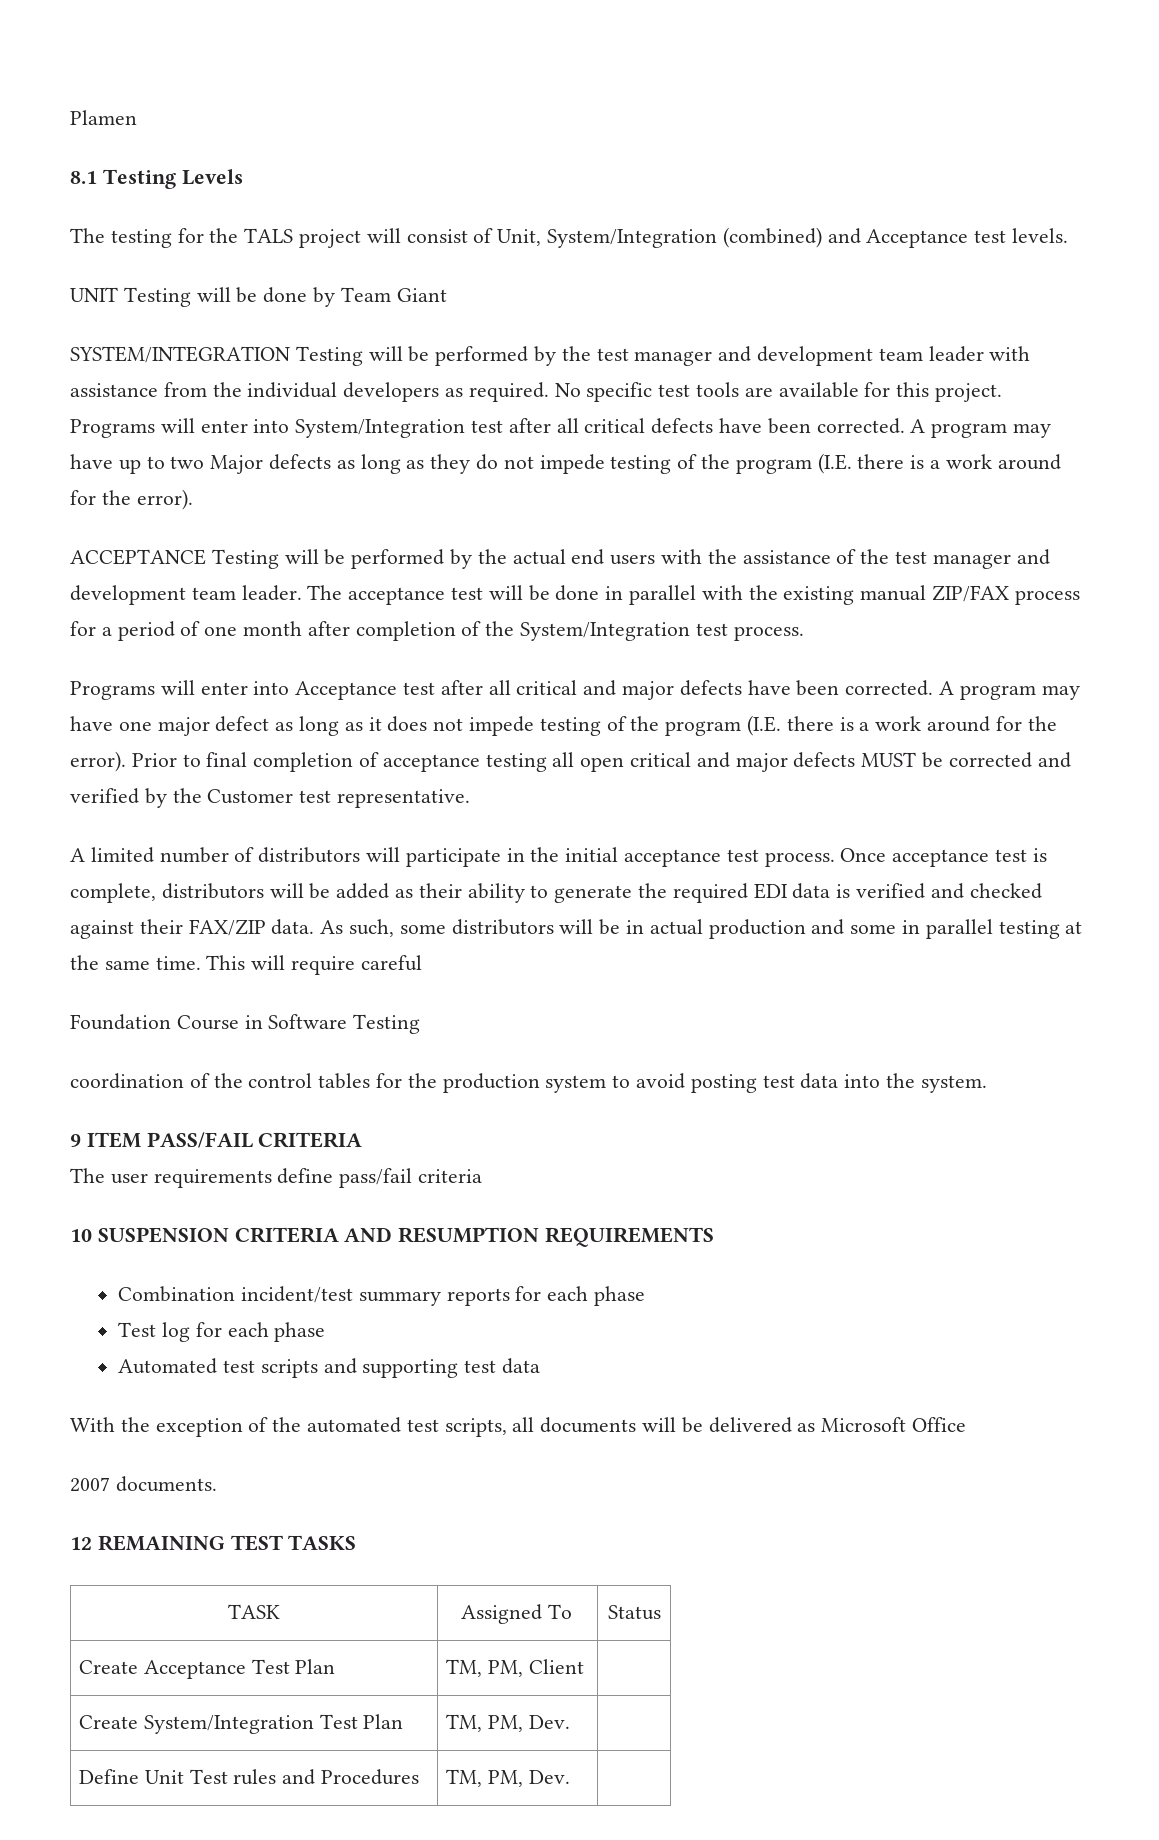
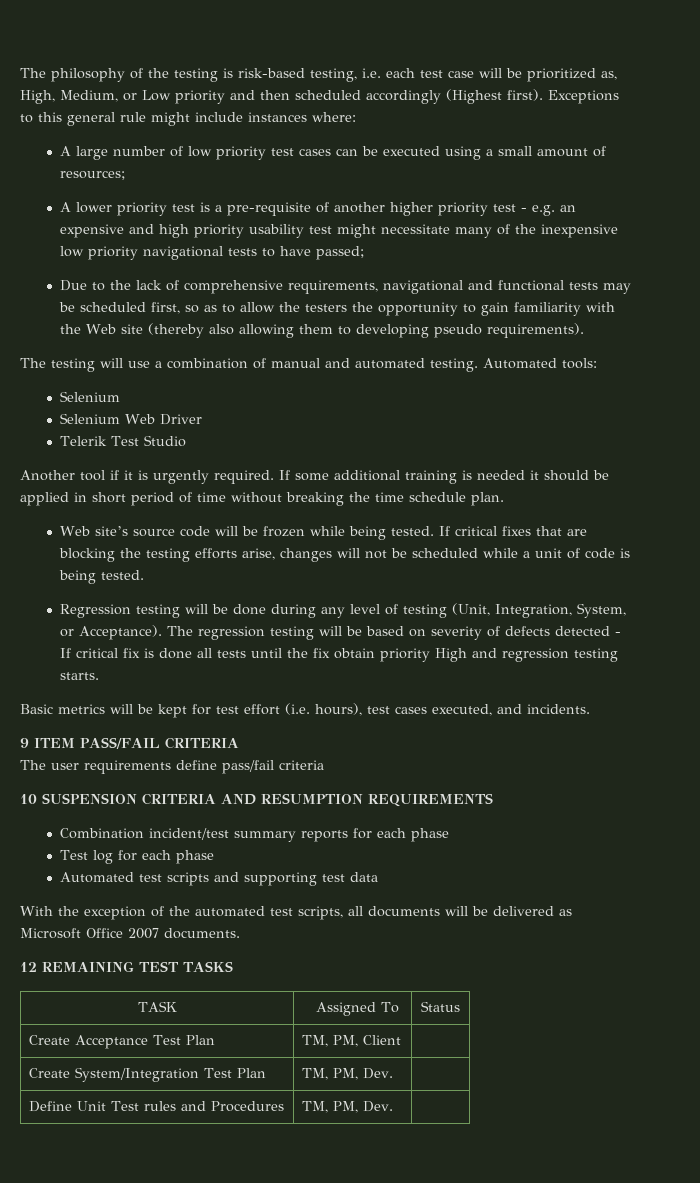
[70,110,137,125] [70,169,243,189] [70,227,1069,248] [70,287,447,307] [70,346,1031,366] [70,382,1003,402] [70,418,1052,438] [70,453,1061,474] [70,489,193,510] [70,549,1050,569] [70,585,1080,605] [70,621,804,641] [70,680,1080,700] [70,715,1057,736] [70,751,1071,772] [70,788,471,808] [70,847,1047,867] [70,883,1042,903] [70,919,1083,939] [70,955,422,975] [70,1014,421,1034] [70,1073,987,1093] Plamen // 8.1 Testing Levels // The testing for the TALS project will consist of Unit, System/Integration (combined) and Acceptance test levels. // UNIT Testing will be done by Team Giant // SYSTEM/INTEGRATION Testing will be performed by the test manager and development team leader with assistance from the individual developers as required. No specific test tools are available for this project. Programs will enter into System/Integration test after all critical defects have been corrected. A program may have up to two Major defects as long as they do not impede testing of the program (I.E. there is a work around for the error). // ACCEPTANCE Testing will be performed by the actual end users with the assistance of the test manager and development team leader. The acceptance test will be done in parallel with the existing manual ZIP/FAX process for a period of one month after completion of the System/Integration test process. // Programs will enter into Acceptance test after all critical and major defects have been corrected. A program may have one major defect as long as it does not impede testing of the program (I.E. there is a work around for the error). Prior to final completion of acceptance testing all open critical and major defects MUST be corrected and verified by the Customer test representative. // A limited number of distributors will participate in the initial acceptance test process. Once acceptance test is complete, distributors will be added as their ability to generate the required EDI data is verified and checked against their FAX/ZIP data. As such, some distributors will be in actual production and some in parallel testing at the same time. This will require careful // Foundation Course in Software Testing // coordination of the control tables for the production system to avoid posting test data into the system. -> [20,68,617,82] [20,89,619,104] [20,112,356,126] [59,146,606,160] [59,170,125,180] [59,202,576,216] [59,224,618,238] [59,246,364,260] [59,280,631,294] [58,302,615,316] [59,323,584,338] [20,358,597,372] [59,391,120,402] [59,413,202,425] [59,435,186,447] [20,470,609,484] [20,492,504,506] [59,526,587,540] [58,548,630,562] [58,570,144,584] [59,603,626,618] [59,625,621,640] [59,648,618,662] [59,672,99,680] [20,703,590,718] The philosophy of the testing is risk-based testing, i.e. each test case will be prioritized as, High, Medium, or Low priority and then scheduled accordingly (Highest first). Exceptions to this general rule might include instances where: // A large number of low priority test cases can be executed using a small amount of resources; // A lower priority test is a pre-requisite of another higher priority test - e.g. an expensive and high priority usability test might necessitate many of the inexpensive low priority navigational tests to have passed; // Due to the lack of comprehensive requirements, navigational and functional tests may be scheduled first, so as to allow the testers the opportunity to gain familiarity with the Web site (thereby also allowing them to developing pseudo requirements). // The testing will use a combination of manual and automated testing. Automated tools: // Selenium // Selenium Web Driver // Telerik Test Studio // Another tool if it is urgently required. If some additional training is needed it should be applied in short period of time without breaking the time schedule plan. // Web site’s source code will be frozen while being tested. If critical fixes that are blocking the testing efforts arise, changes will not be scheduled while a unit of code is being tested. // Regression testing will be done during any level of testing (Unit, Integration, System, or Acceptance). The regression testing will be based on severity of defects detected - If critical fix is done all tests until the fix obtain priority High and regression testing starts. // Basic metrics will be kept for test effort (i.e. hours), test cases executed, and incidents.
(967, 1424) // -> (123, 933) none

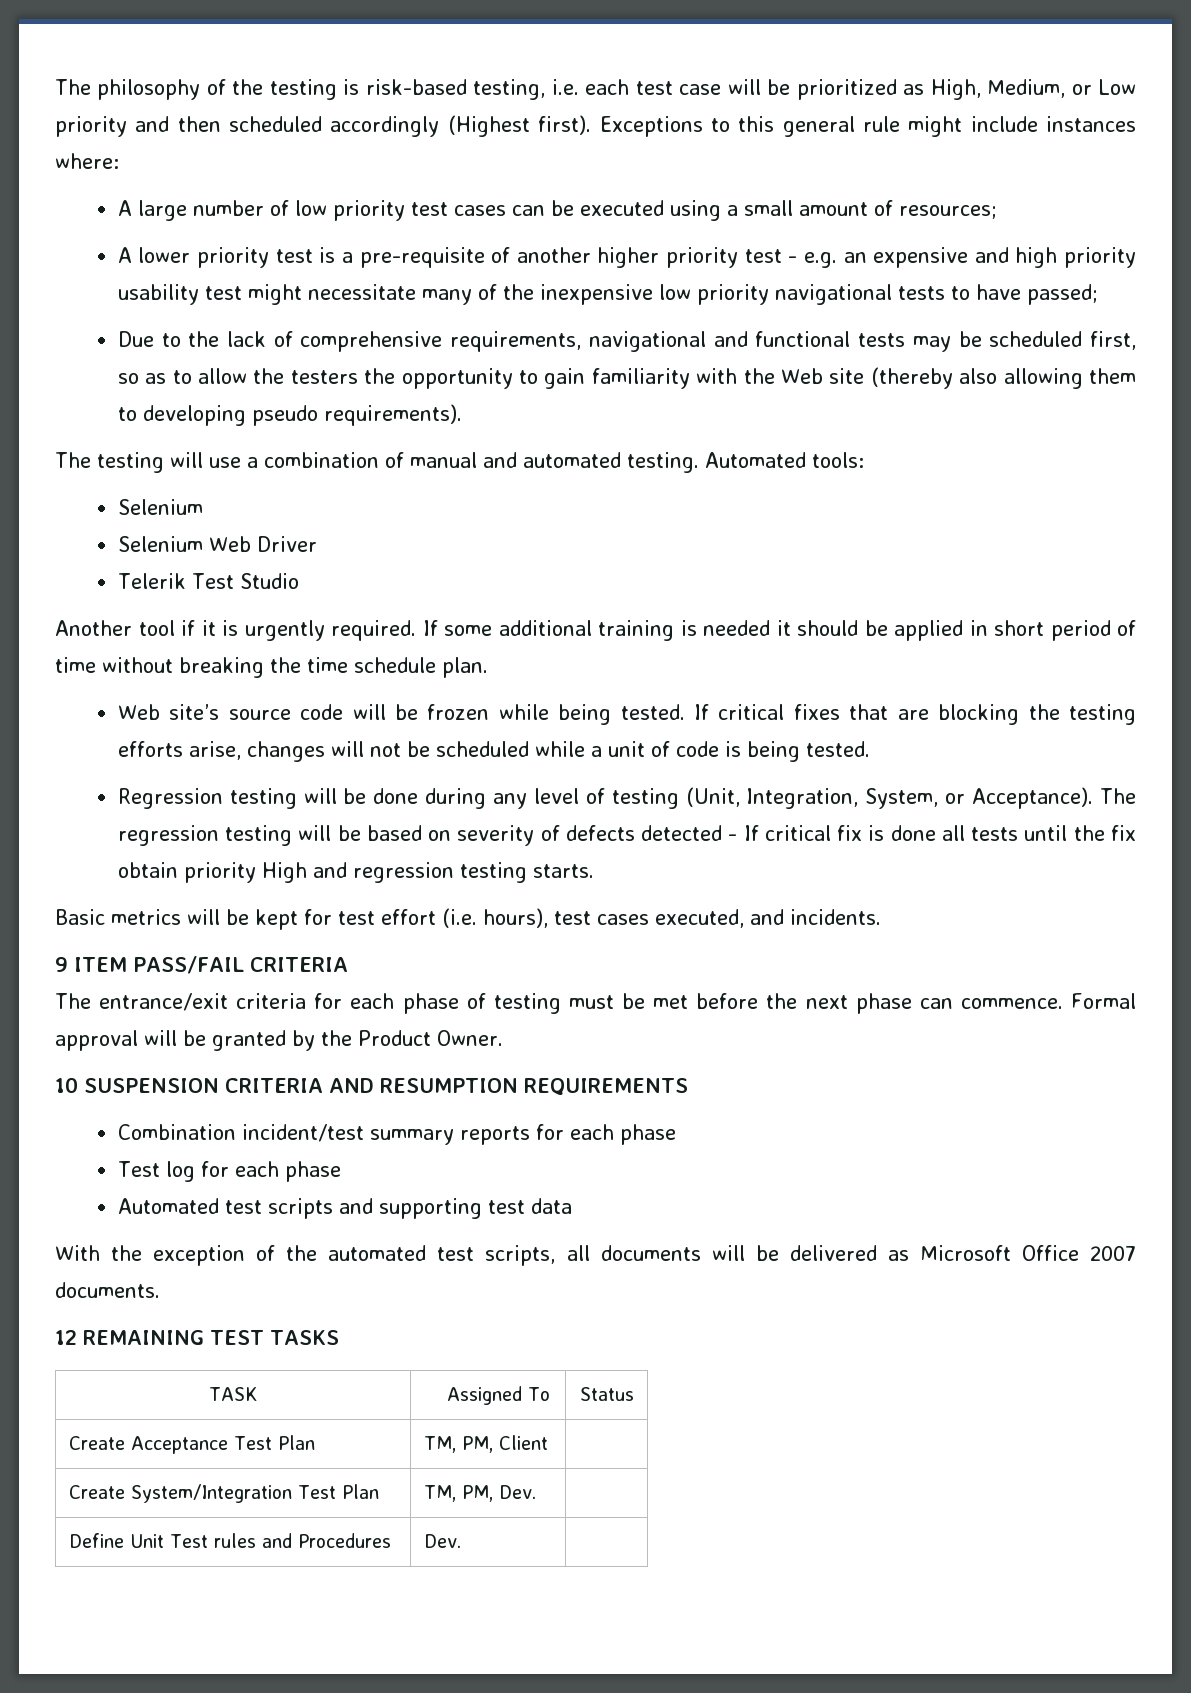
[601,71,617,80] as, -> [903,84,925,95] as
[51,760,324,774] user requirements define pass/fail criteria -> [99,993,1137,1014] [55,1030,503,1051] entrance/exit criteria for each phase of testing must be met before the next phase can commence. Formal approval will be granted by the Product Owner.
[301,1101,358,1113] TM, PM, -> (391, 1540) none

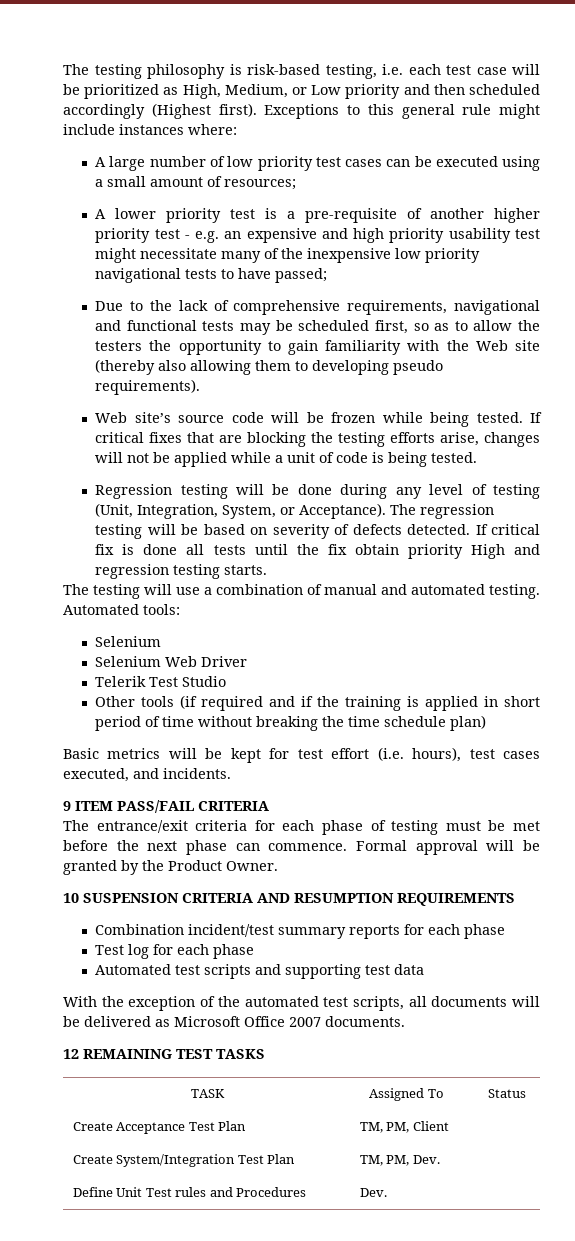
[55,79,337,100] The philosophy of the testing -> [63,64,225,79] The testing philosophy
[55,452,864,473] [117,499,203,515] [117,536,317,552] [117,573,299,589] [55,620,1136,641] [55,657,488,678] // The testing will use a combination of manual and automated testing. Automated tools: // Selenium // Selenium Web Driver // Telerik Test Studio // Another tool if it is urgently required. If some additional training is needed it should be applied in short period of time without breaking the time schedule plan. -> (201, 387) none
[435,741,529,757] scheduled -> [174,452,228,467] applied
[641,825,738,841] detected - -> [407,524,471,535] detected.
(594, 871) none -> [63,584,540,599] [63,604,180,615] [95,636,162,647] [95,656,248,667] [95,676,227,687] [95,695,540,711] [95,715,487,731] // The testing will use a combination of manual and automated testing. Automated tools: // Selenium // Selenium Web Driver // Telerik Test Studio // Other tools (if required and if the training is applied in short period of time without breaking the time schedule plan)

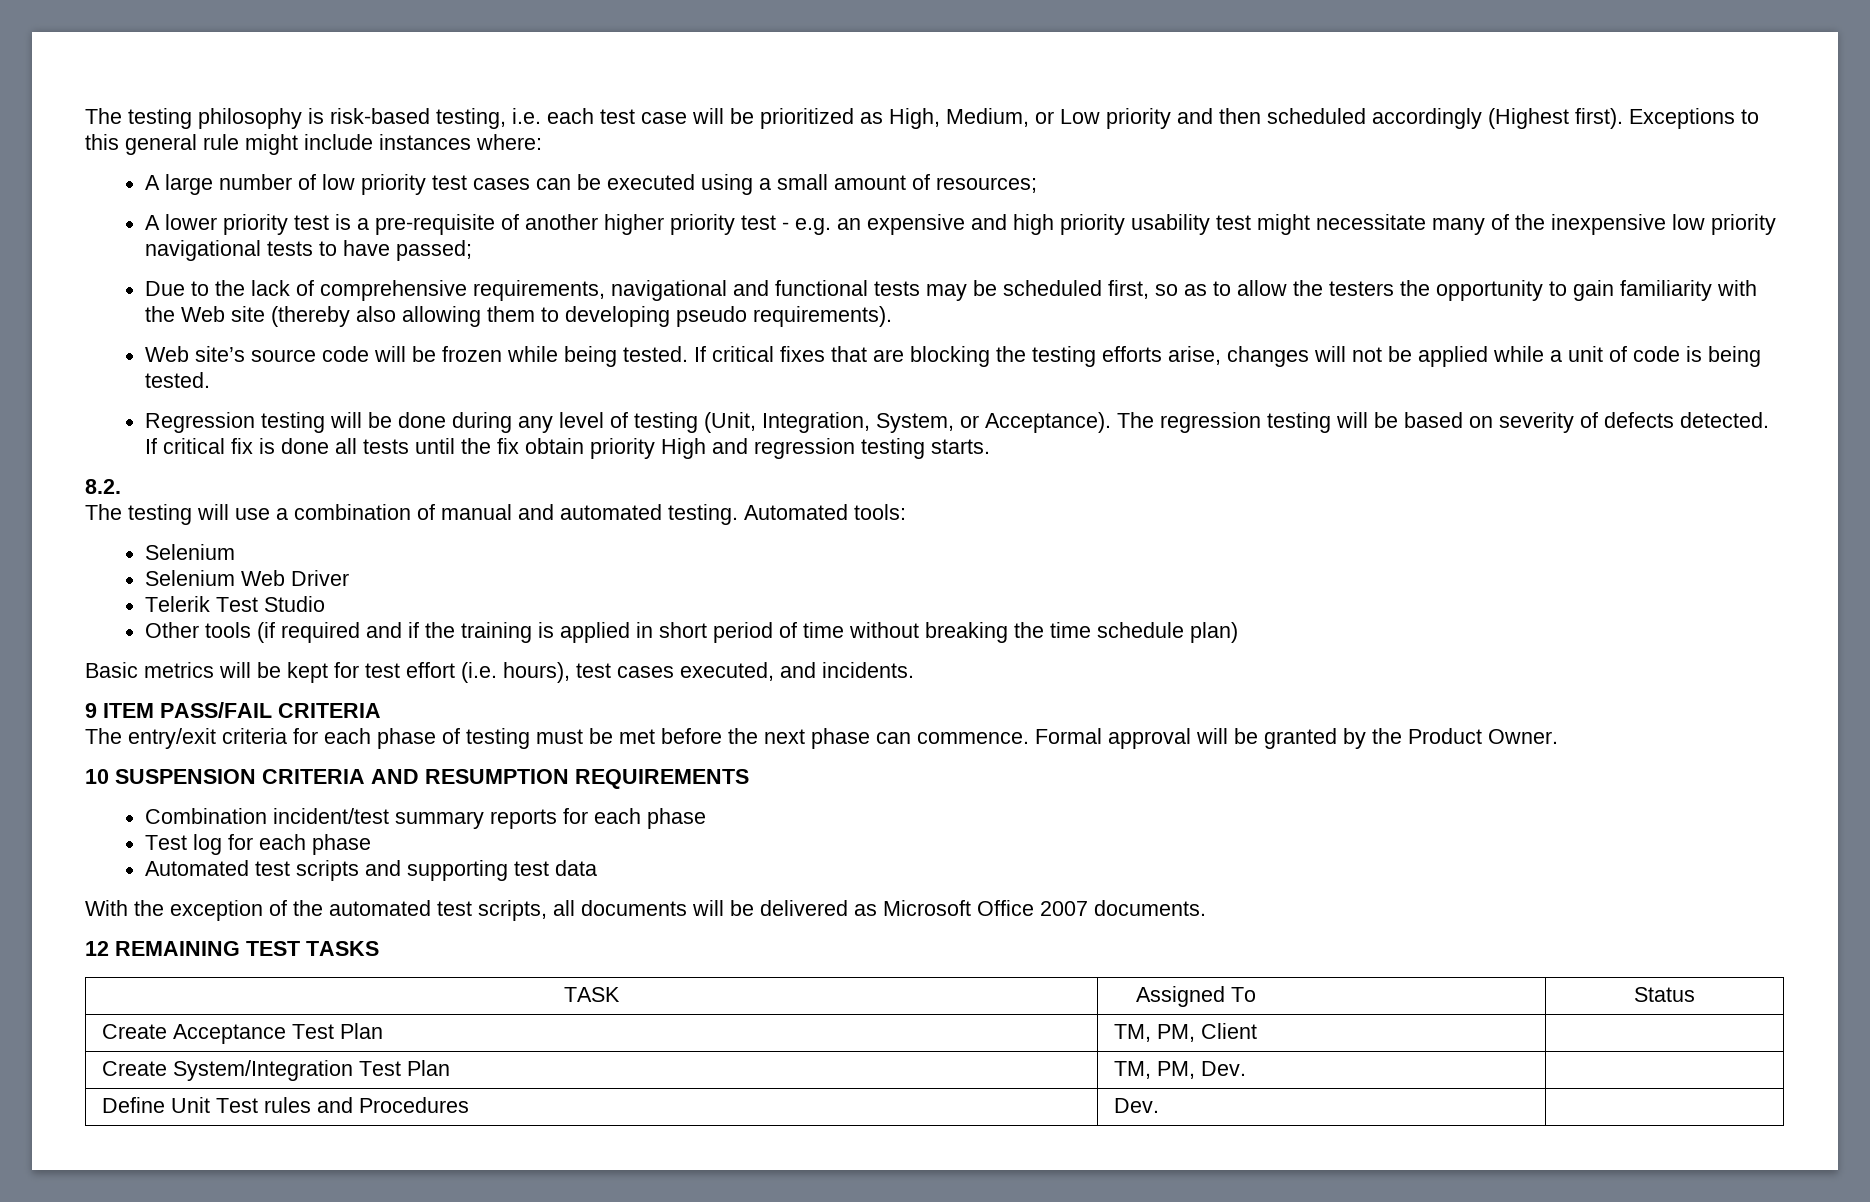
(268, 570) none -> [85,479,121,494] // 8.2.
[96,820,188,833] entrance/exit -> [128,728,216,749] entry/exit

